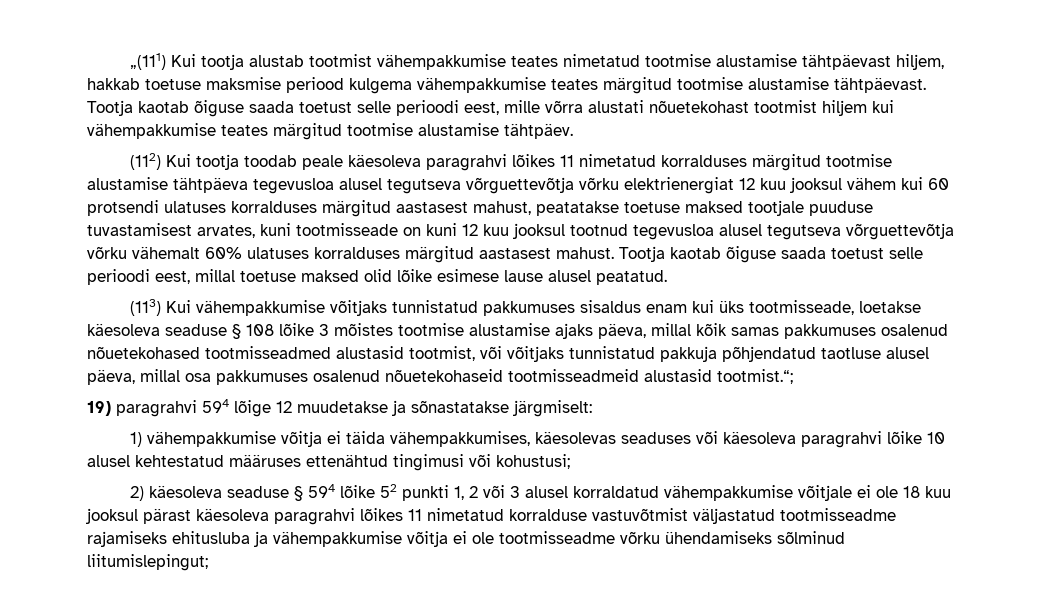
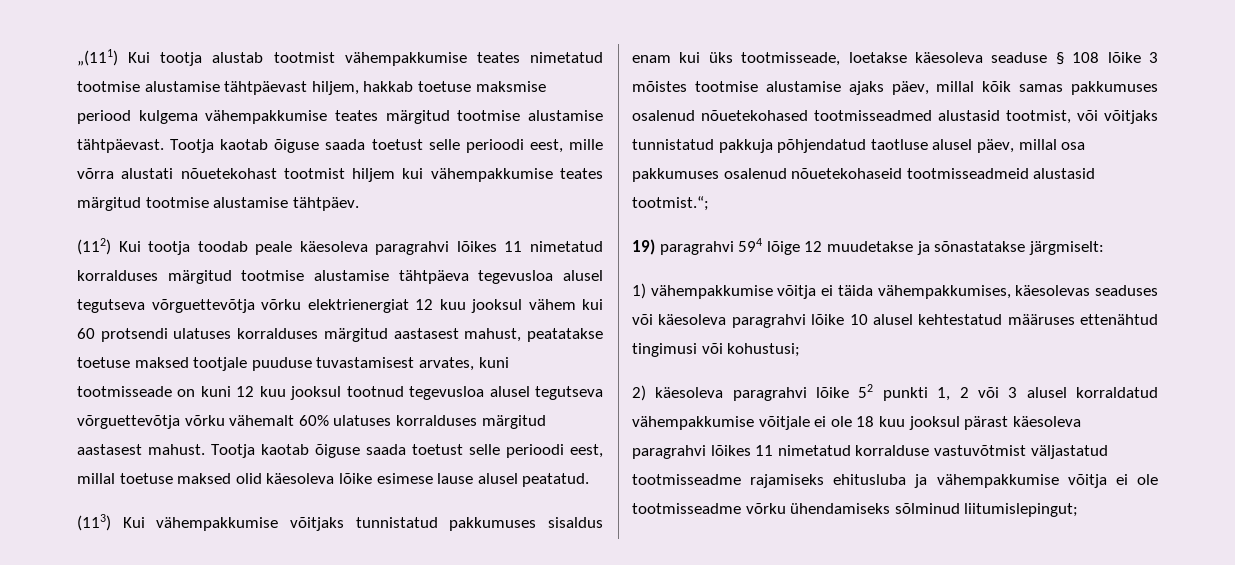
(392, 275) none -> [266,473,335,484] käesoleva
[598,323,646,339] päeva, -> [891,81,929,95] päev,
[87,369,135,385] päeva, -> [976,139,1014,153] päev,
[226,484,335,501] seaduse § 594 -> [732,387,807,401] paragrahvi

